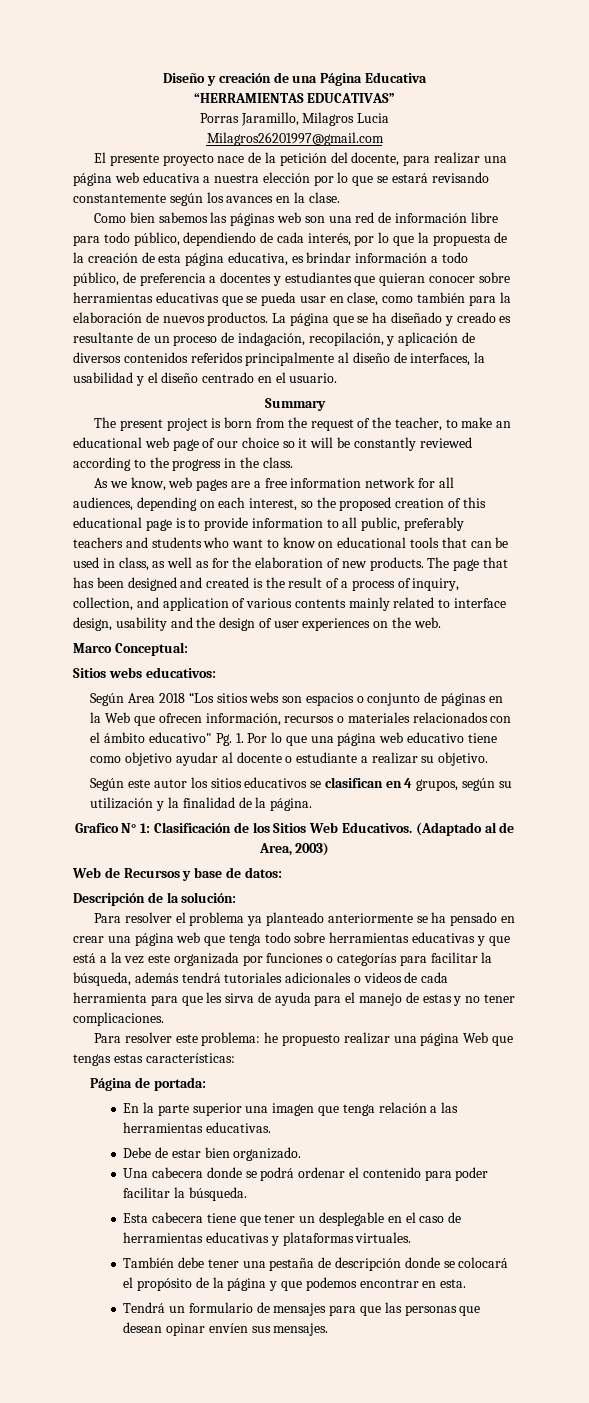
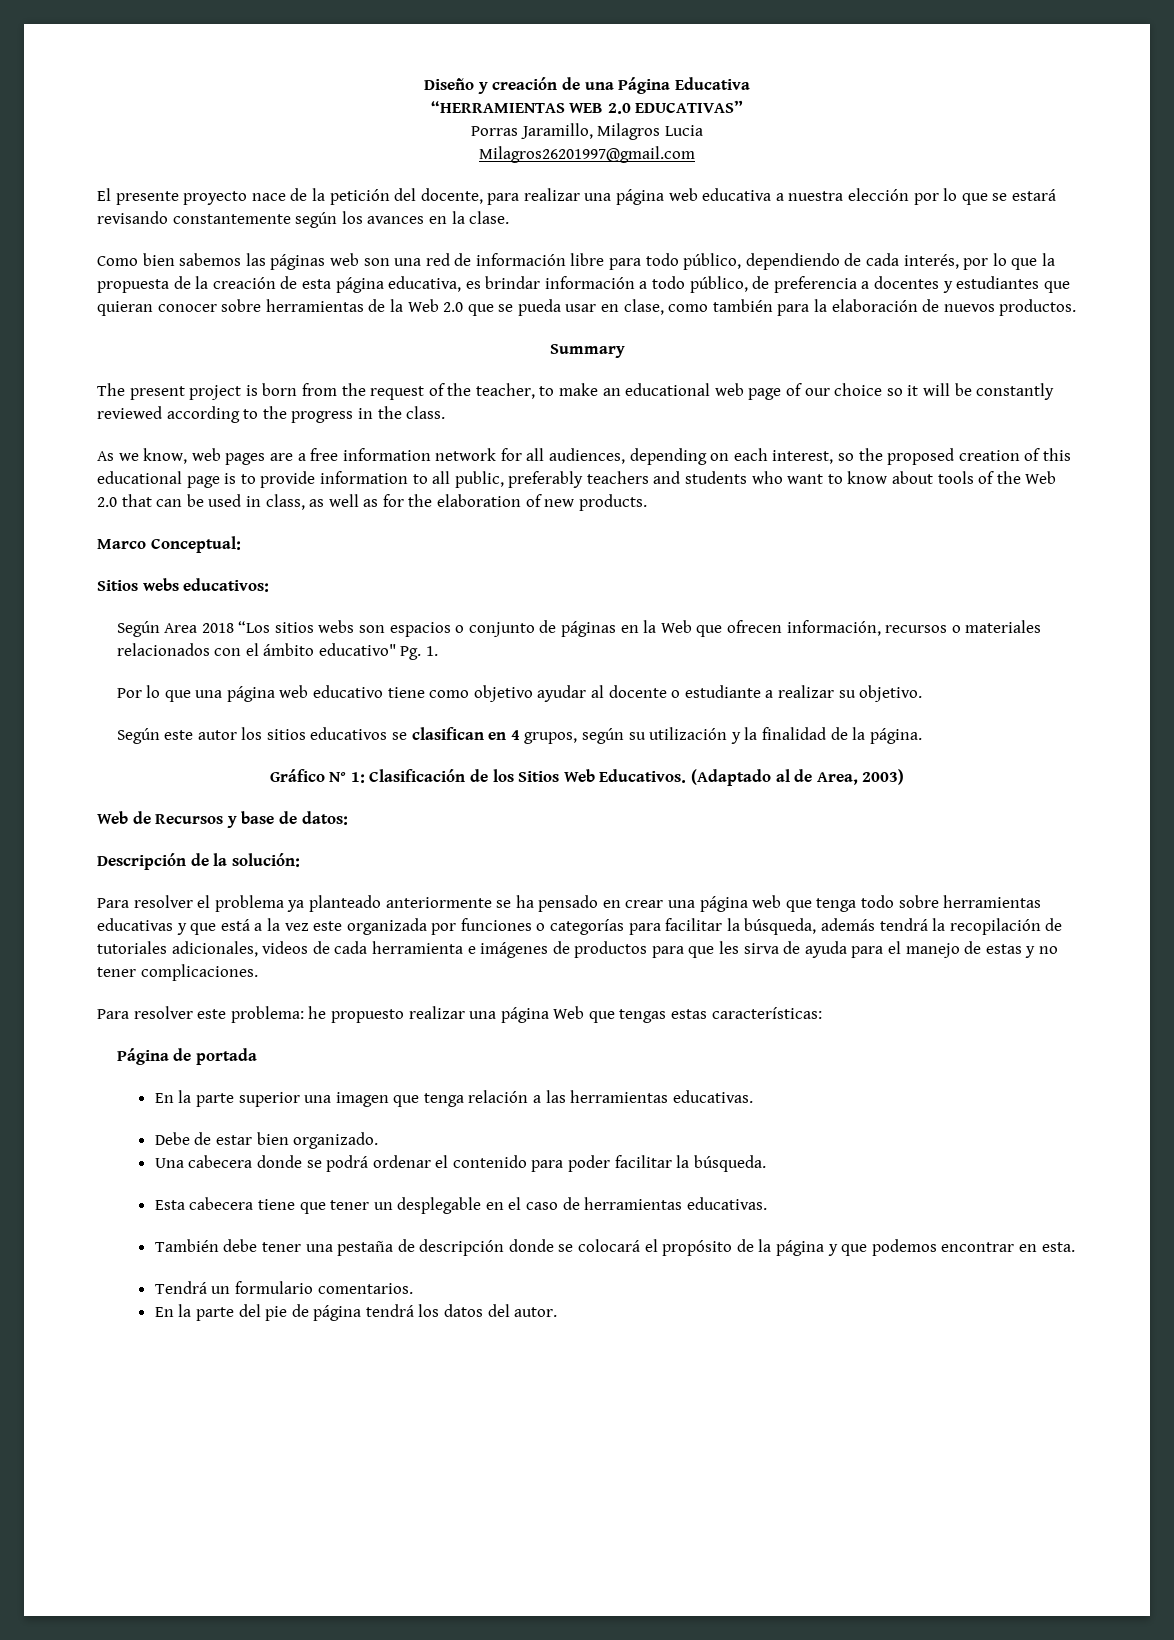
(304, 98) none -> [569,103,631,114] WEB 2.0
[155,292,219,303] educativas -> [368,299,464,312] de la Web 2.0
[272,312,512,326] [73,332,476,346] [73,352,486,366] [73,372,338,386] La página que se ha diseñado y creado es resultante de un proceso de indagación, recopilación, y aplicación de diversos contenidos referidos principalmente al diseño de interfaces, la usabilidad y el diseño centrado en el usuario. -> (1077, 307) none
[318,537,440,548] on educational tools -> [892,471,1057,484] [97,497,117,507] about tools of the Web 2.0
[427,557,508,571] [73,577,460,591] [73,597,507,611] [73,617,441,631] The page that has been designed and created is the result of a process of inquiry, collection, and application of various contents mainly related to interface design, usability and the design of user experiences on the web. -> (647, 502) none
(244, 738) none -> (439, 651) //
[74,823,119,833] Grafico -> [269,769,325,782] Gráfico
[224,972,449,983] [73,992,147,1003] tutoriales adicionales o videos de cada herramienta -> [932,918,1063,935] [97,941,648,958] la recopilación de tutoriales adicionales, videos de cada herramienta e imágenes de productos
[154,1077,207,1091] portada: -> [195,1048,257,1065] portada
[206,1232,412,1246] educativas y plataformas virtuales. -> [686,1197,767,1210] educativas.
[256,1302,481,1316] [123,1322,329,1336] de mensajes para que las personas que desean opinar envíen sus mensajes. -> [317,1283,413,1294] [154,1304,558,1321] comentarios. // En la parte del pie de página tendrá los datos del autor.

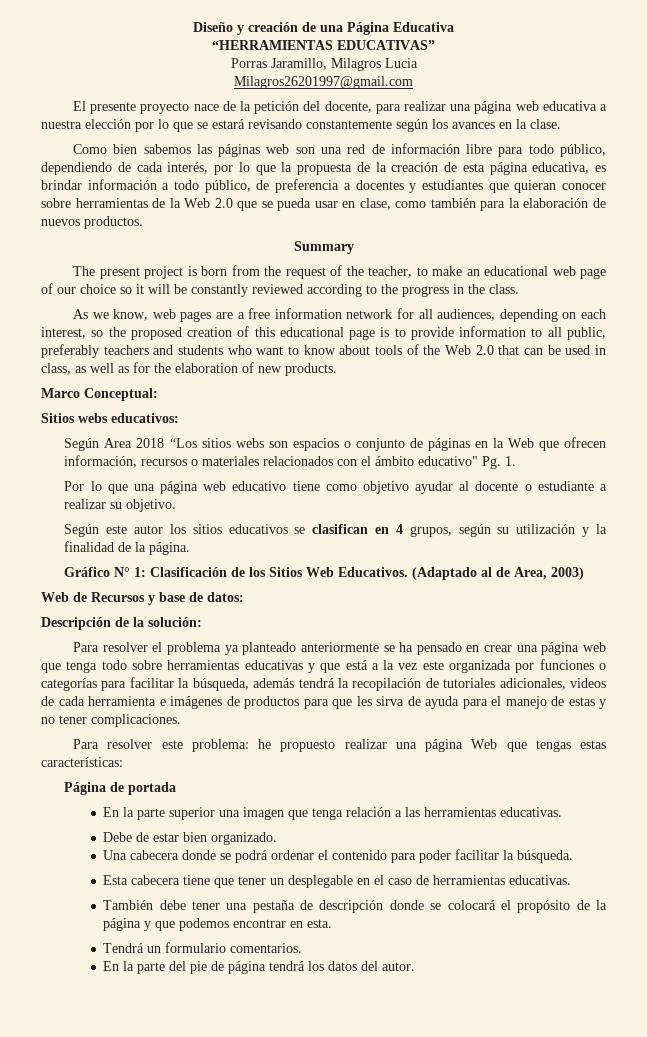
[569,103,631,114] WEB 2.0 -> (333, 45) none

